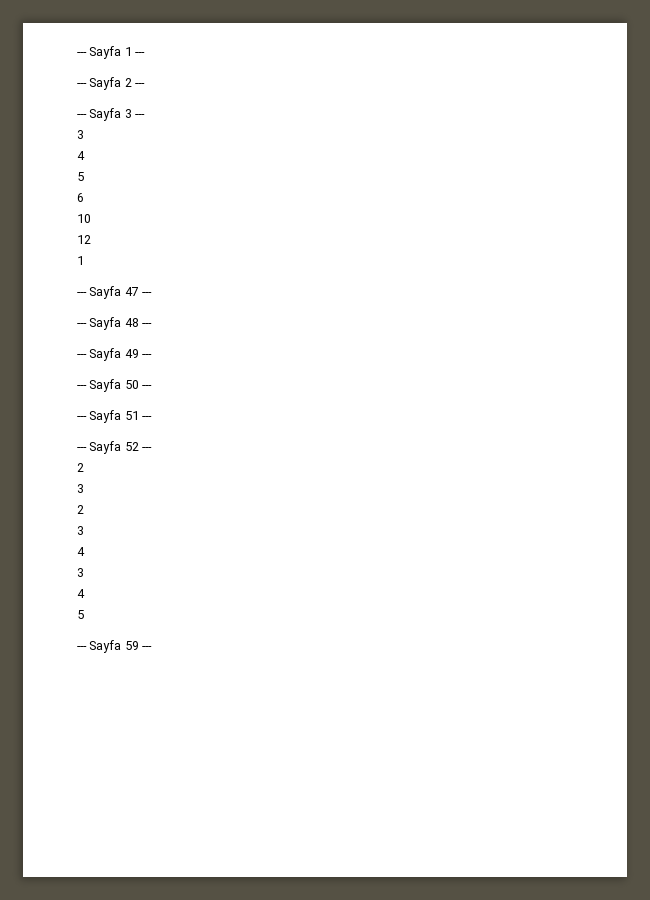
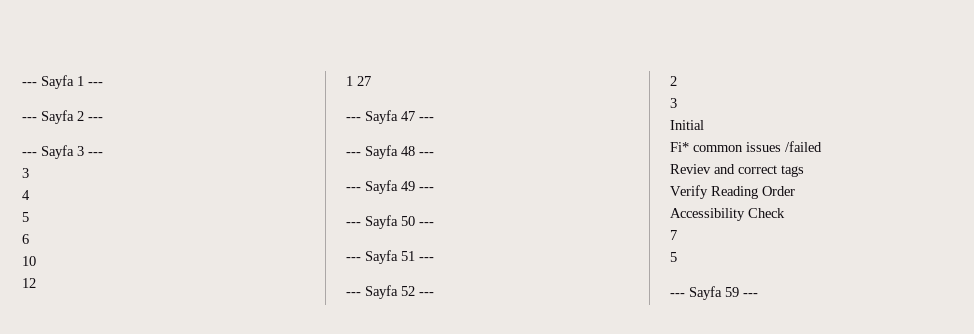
(84, 260) none -> [357,76,371,86] 27
[77,505,84,514] [77,526,84,535] [77,547,85,556] [77,568,84,577] [77,589,85,598] 2 // 3 // 4 // 3 // 4 -> [670,120,704,130] [670,141,822,152] [670,164,804,177] [670,185,795,199] [670,208,785,221] [670,230,677,240] Initial // Fi* common issues /failed // Reviev and correct tags // Verify Reading Order // Accessibility Check // 7

